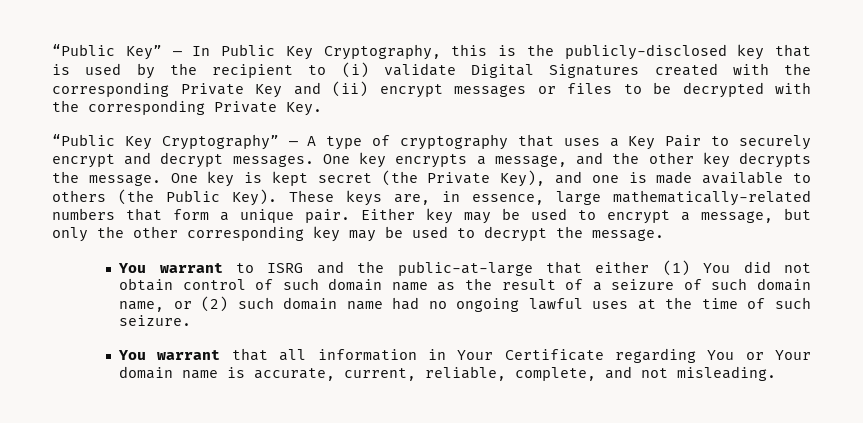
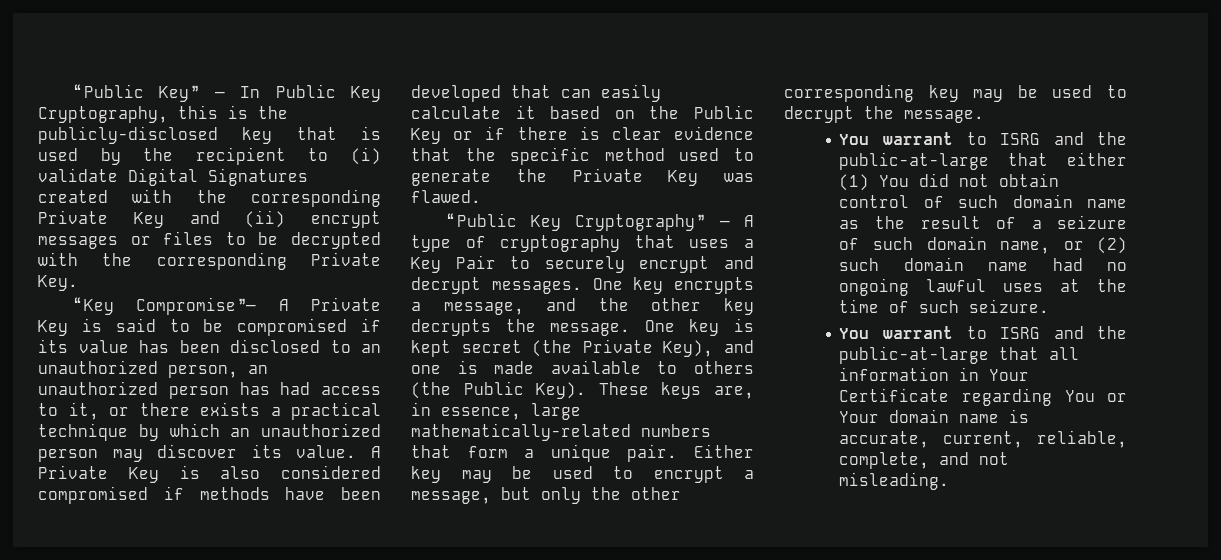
(322, 109) none -> [73,297,381,315] [38,318,381,336] [38,339,381,353] [38,360,268,378] [38,381,381,399] [38,402,381,420] [38,423,381,441] [38,444,381,462] [38,465,381,483] [38,486,381,504] [411,84,661,102] [411,105,754,119] [411,126,754,144] [411,147,754,165] [411,168,754,186] [411,190,481,203] // “Key Compromise”— A Private Key is said to be compromised if its value has been disclosed to an unauthorized person, an unauthorized person has had access to it, or there exists a practical technique by which an unauthorized person may discover its value. A Private Key is also considered compromised if methods have been developed that can easily calculate it based on the Public Key or if there is clear evidence that the specific method used to generate the Private Key was flawed.
(221, 355) none -> [966,326,1127,339] [839,346,990,364] to ISRG and the public-at-large

